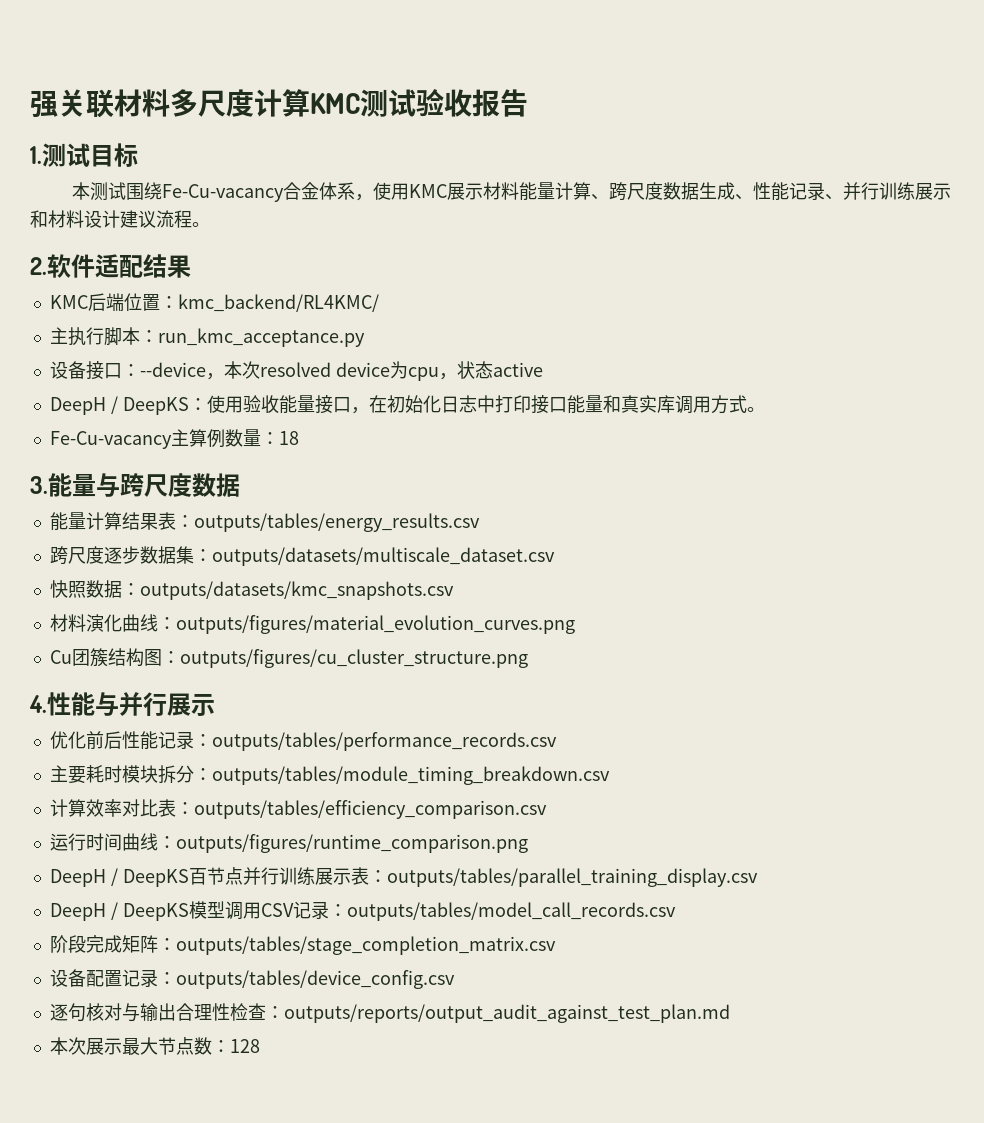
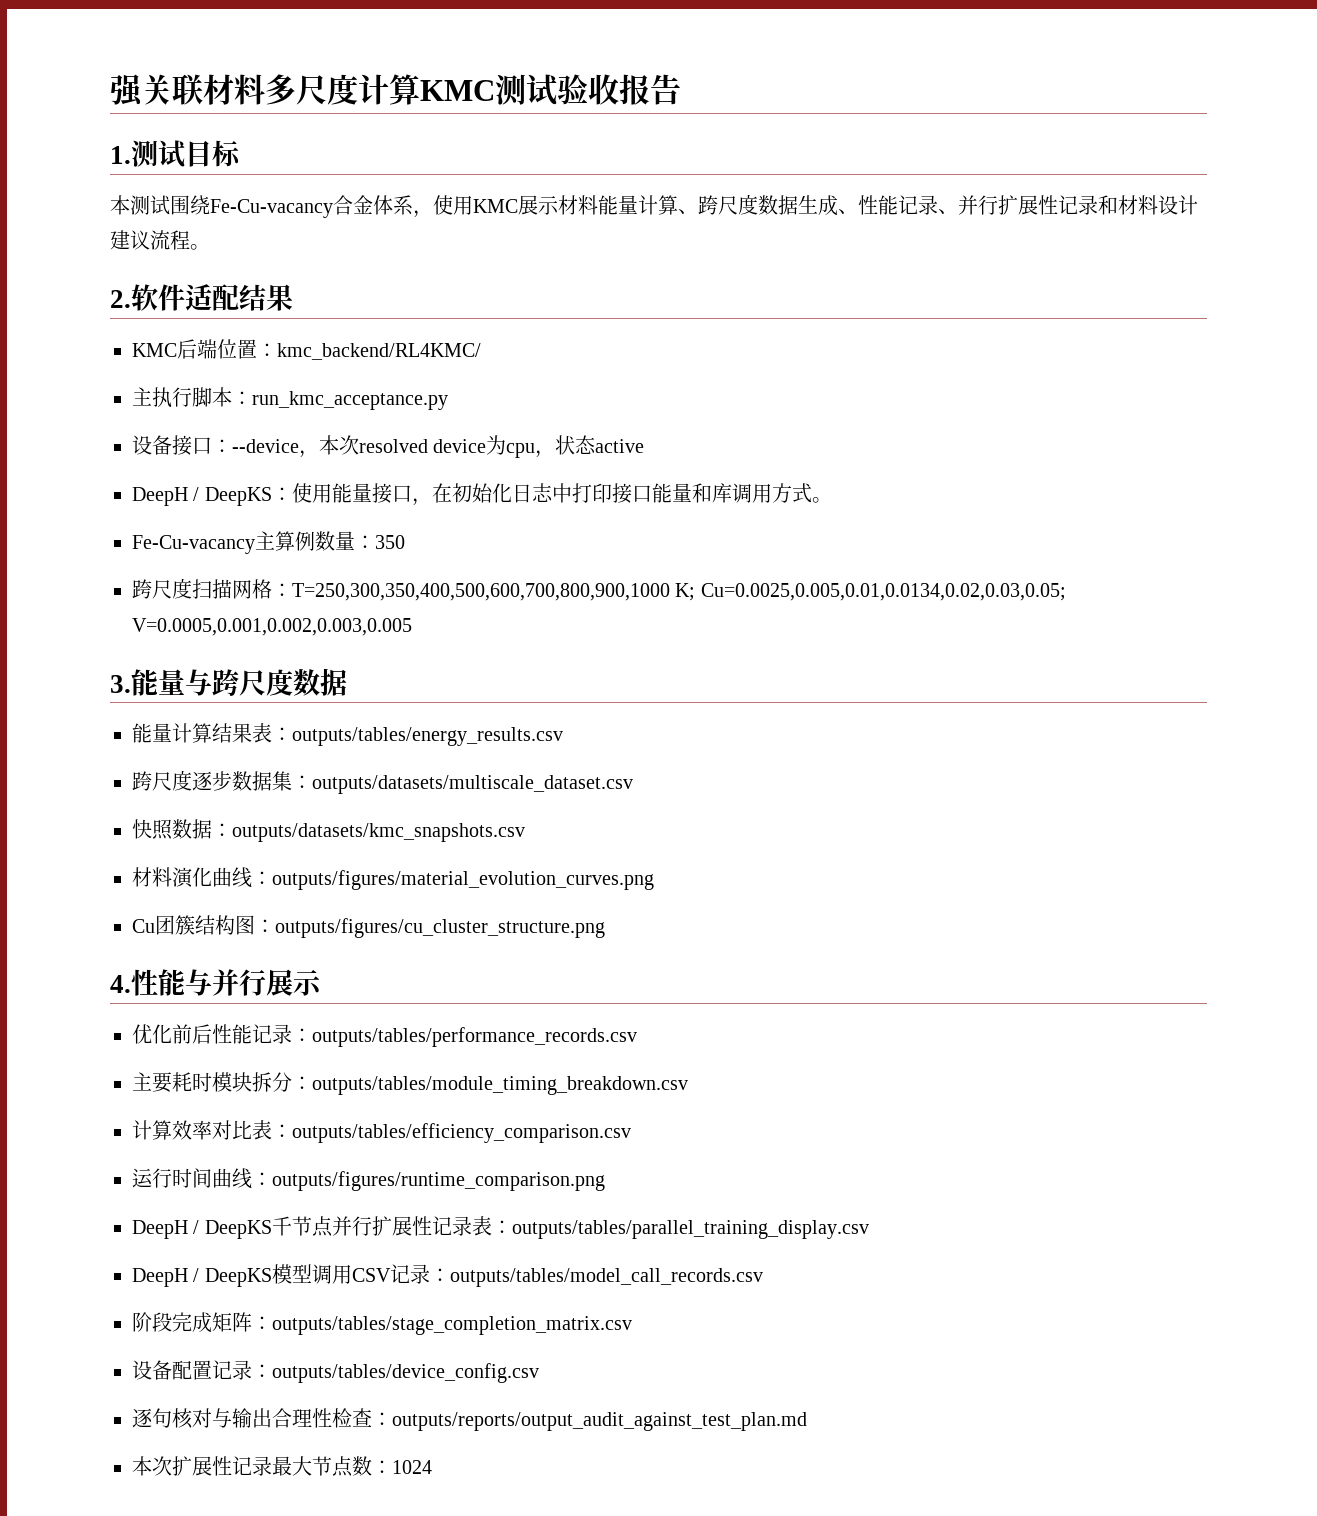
[879,182,952,200] 训练展示 -> [998,195,1098,215] 扩展性记录
[242,395,279,414] 验收 -> (332, 493) none
[620,395,657,413] 真实 -> (712, 493) none
[278,431,299,445] 18 -> [375,535,405,549] [132,578,1066,601] [132,618,412,636] 350 // 跨尺度扫描网格：T=250,300,350,400,500,600,700,800,900,1000 K; Cu=0.0025,0.005,0.01,0.0134,0.02,0.03,0.05; V=0.0005,0.001,0.002,0.003,0.005
[188,868,207,885] 百 -> [271,1216,292,1236] 千
[278,867,351,885] 训练展示 -> [371,1216,472,1236] 扩展性记录
[85,1038,122,1055] 展示 -> [172,1456,272,1476] 扩展性记录
[229,1039,260,1053] 128 -> [392,1460,432,1474] 1024

